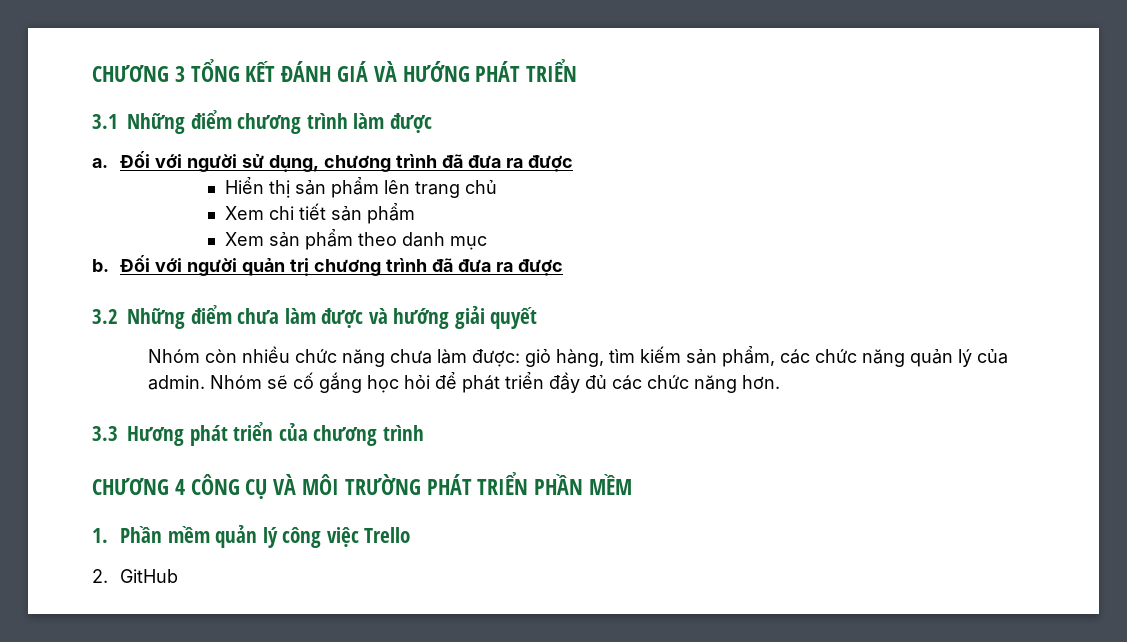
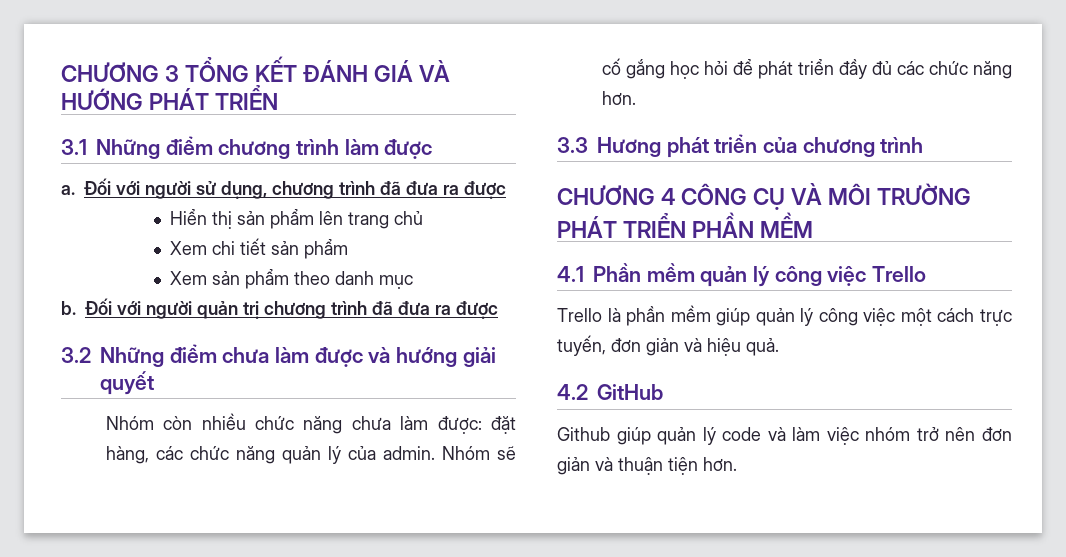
[525,346,776,367] giỏ hàng, tìm kiếm sản phẩm, -> [490,416,516,434] [105,446,149,464] đặt hàng,
[92,528,108,543] 1. -> [557,266,584,282] 4.1
[92,569,179,583] 2. GitHub -> [557,305,1012,326] [557,335,779,356] [557,384,663,400] [557,427,1012,445] [557,457,737,475] Trello là phần mềm giúp quản lý công việc một cách trực tuyến, đơn giản và hiệu quả. // 4.2 GitHub // Github giúp quản lý code và làm việc nhóm trở nên đơn giản và thuận tiện hơn.

